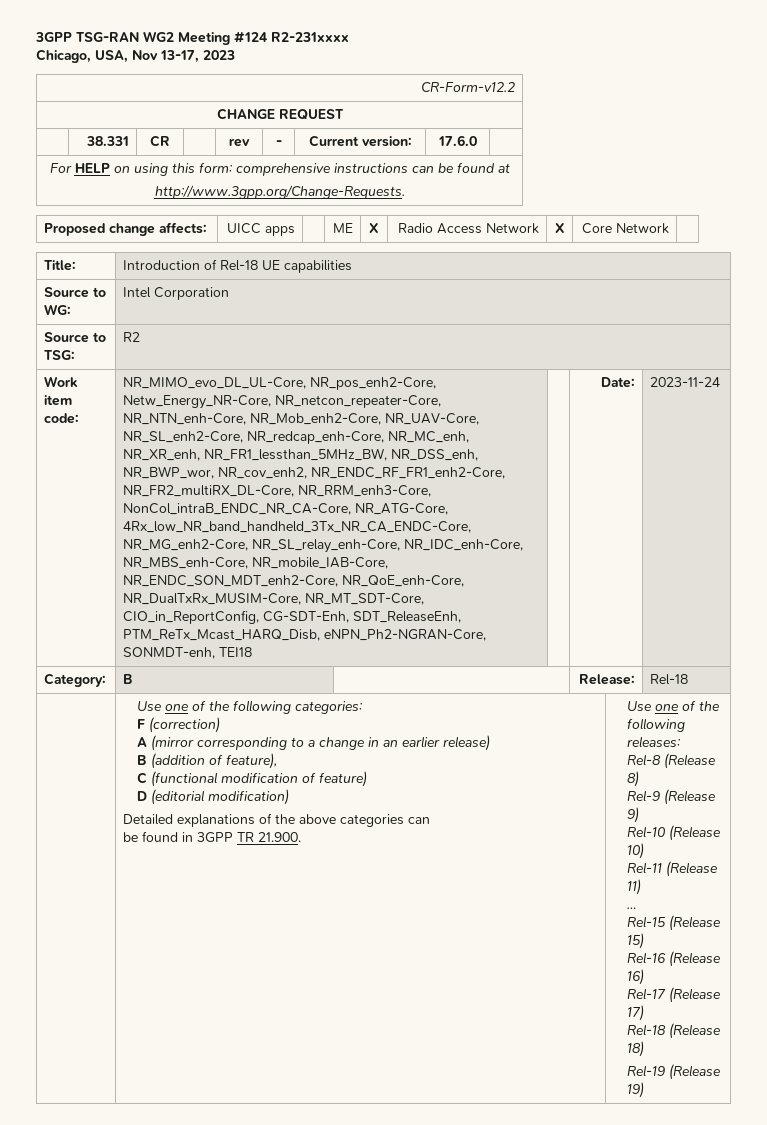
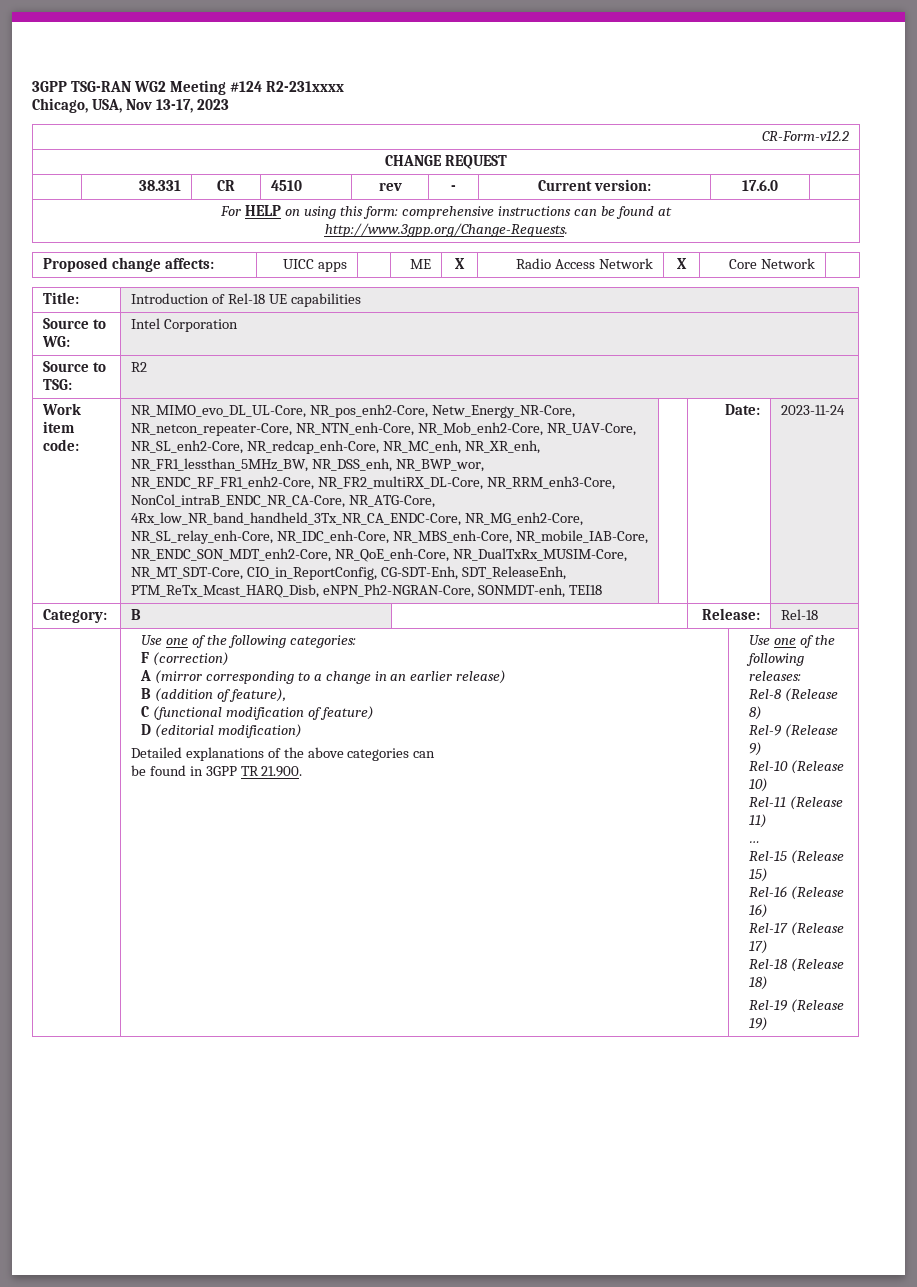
(170, 141) none -> [270,180,302,191] 4510
[217,467,307,479] NR_cov_enh2, -> (484, 465) none

